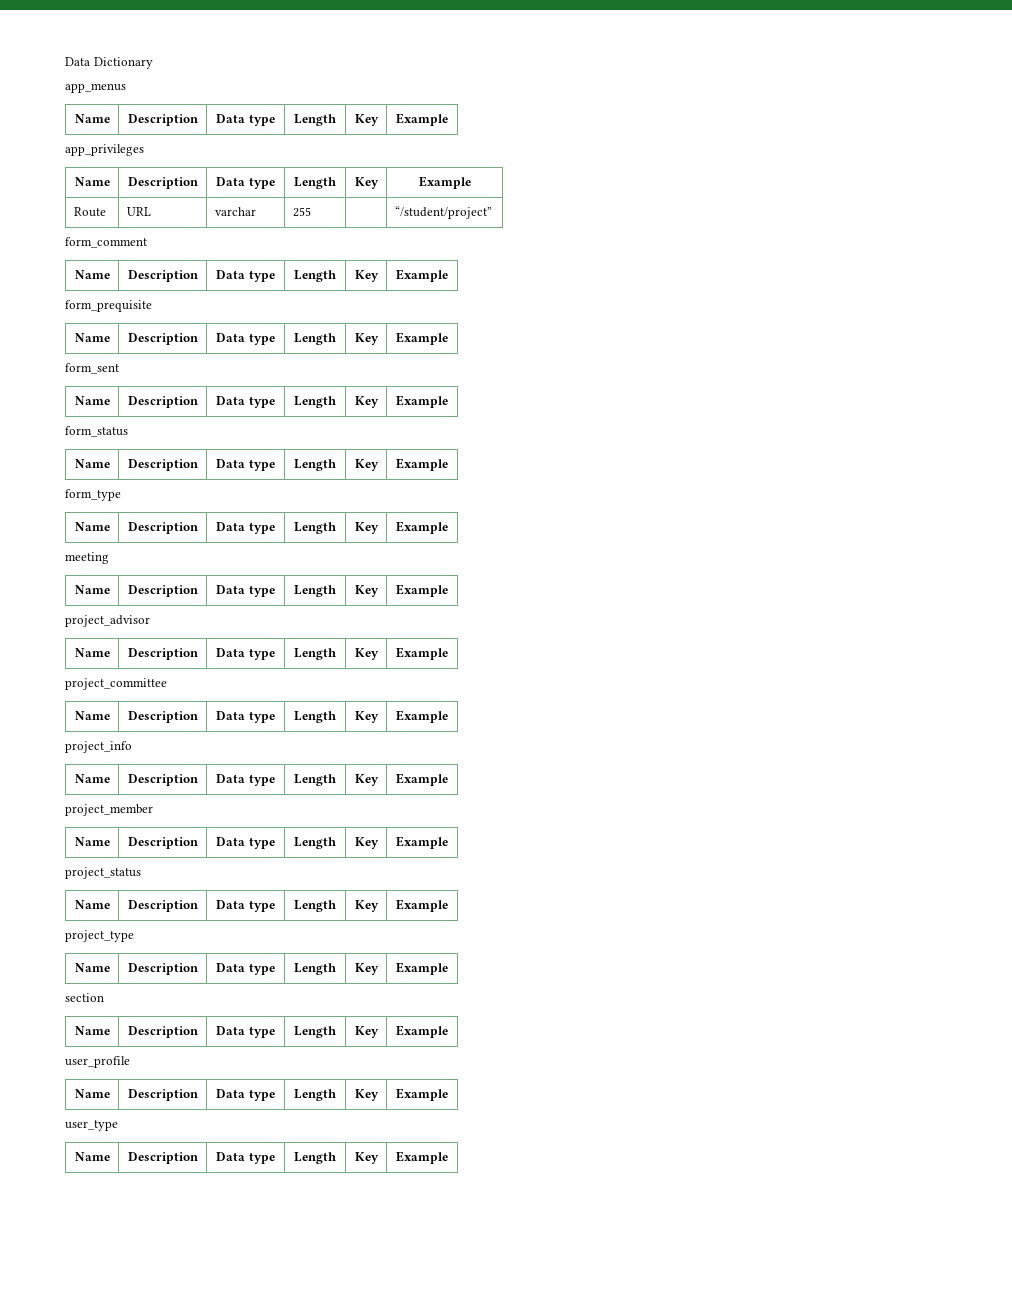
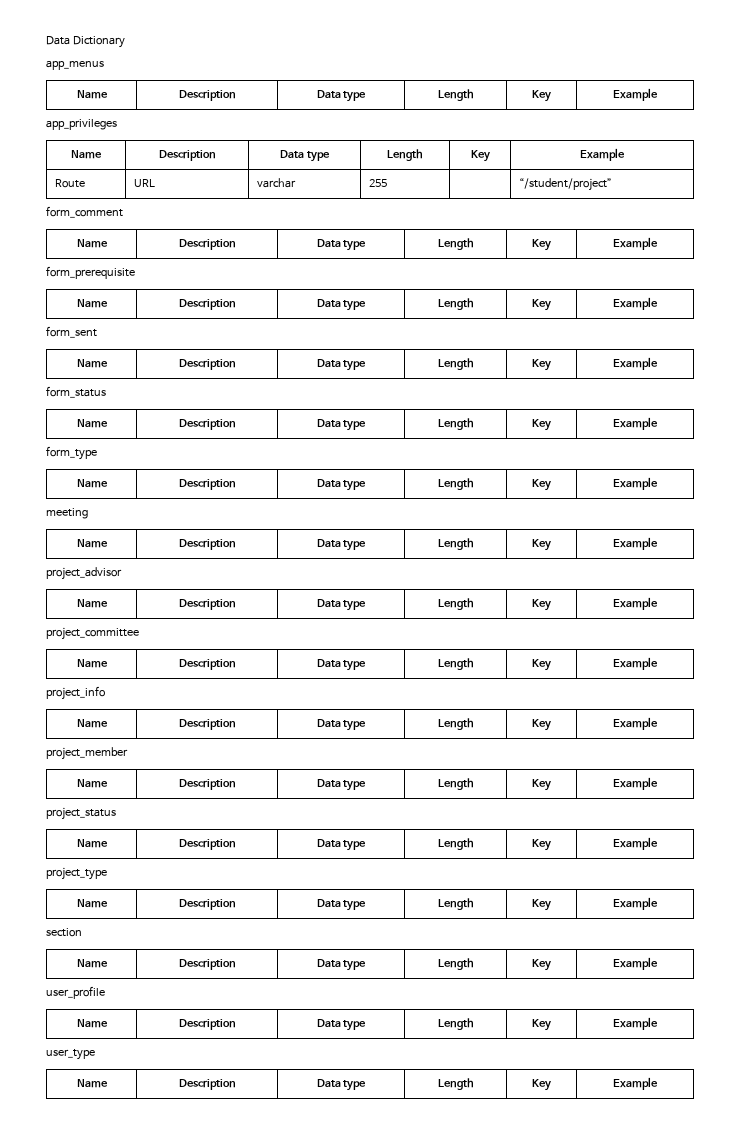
[65,300,152,312] form_prequisite -> [46,266,135,279] form_prerequisite

